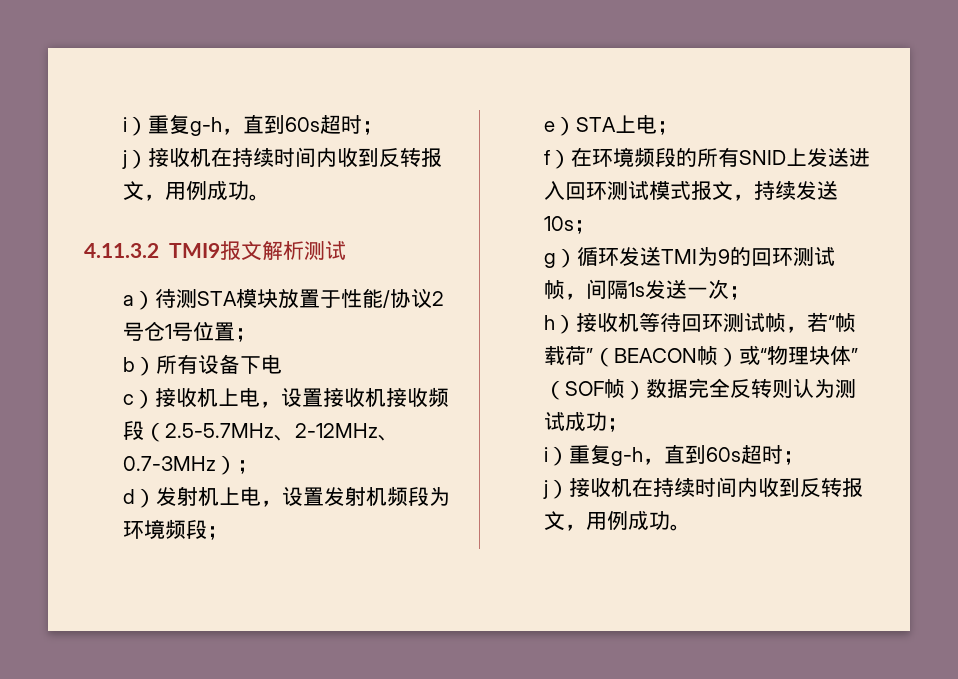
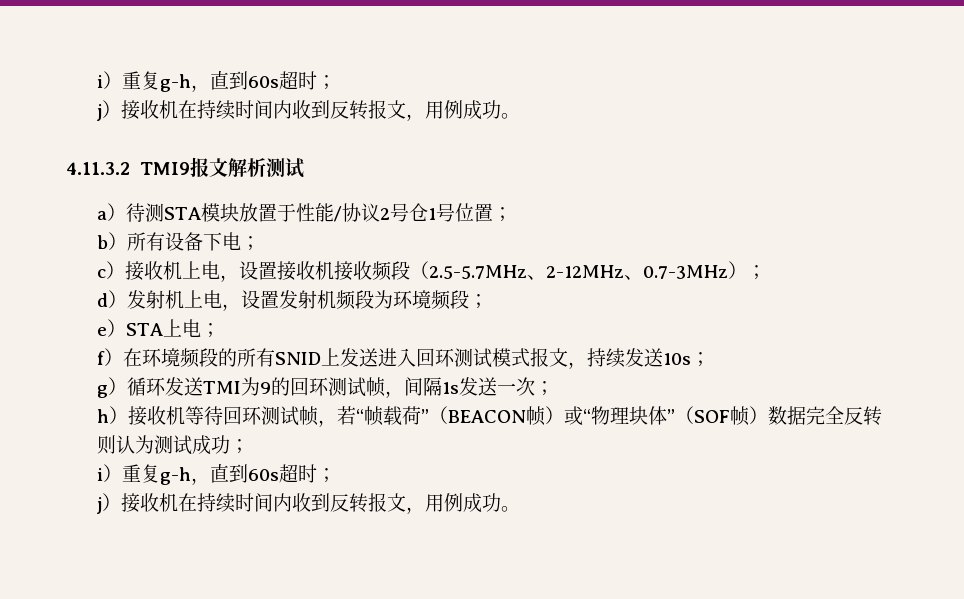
(282, 364) none -> [241,236,261,251] ；

